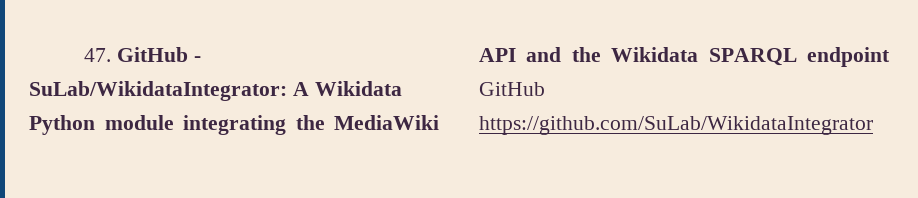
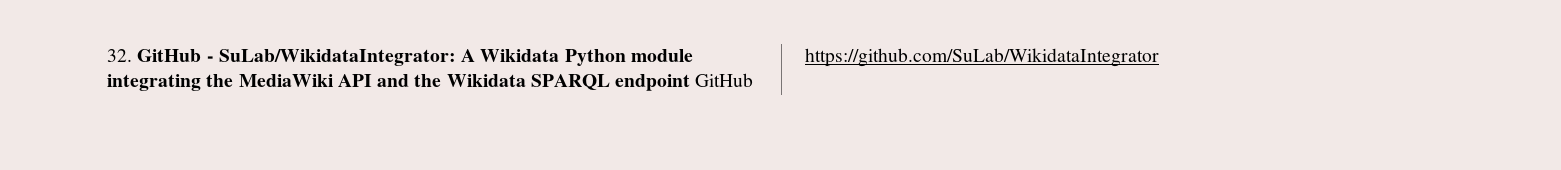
[84,48,112,62] 47. -> [107,49,132,62] 32.

